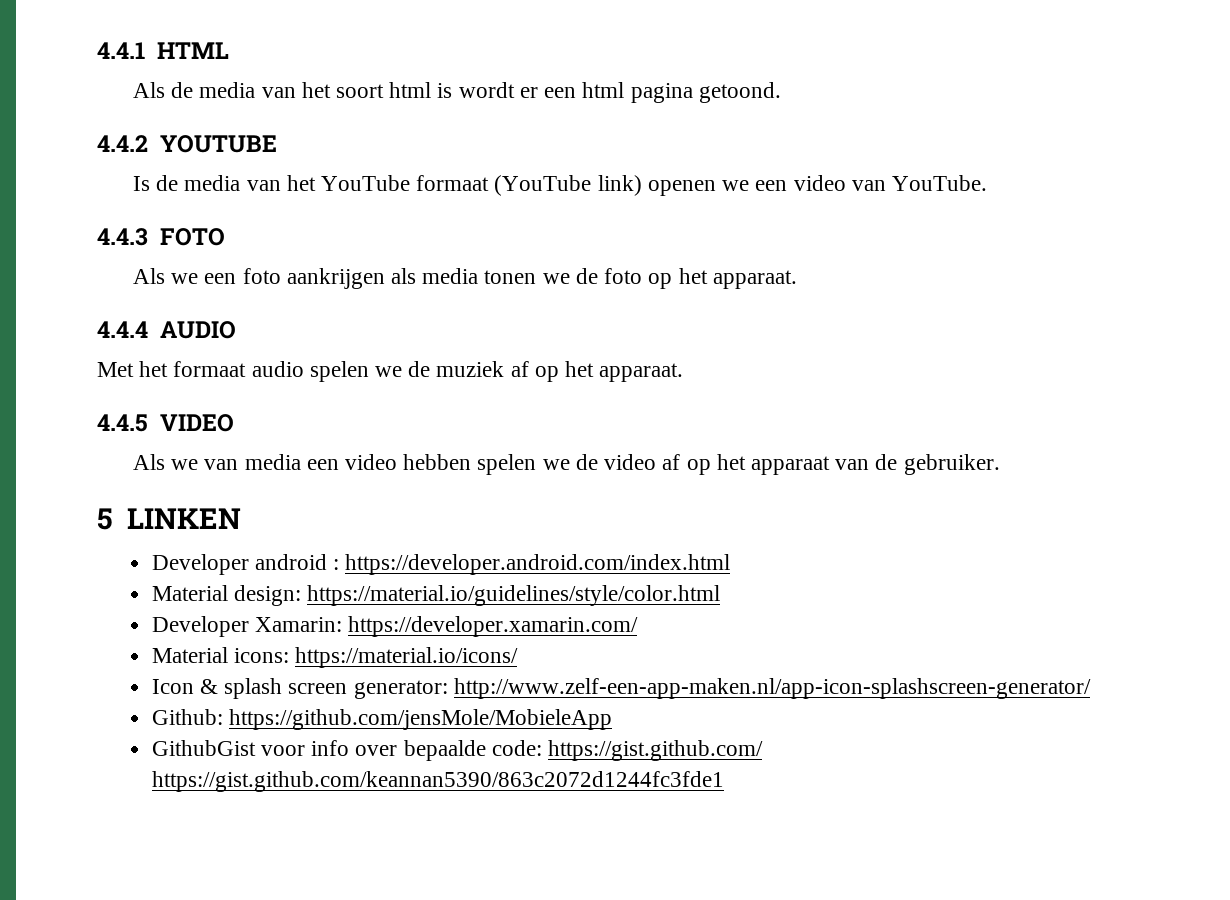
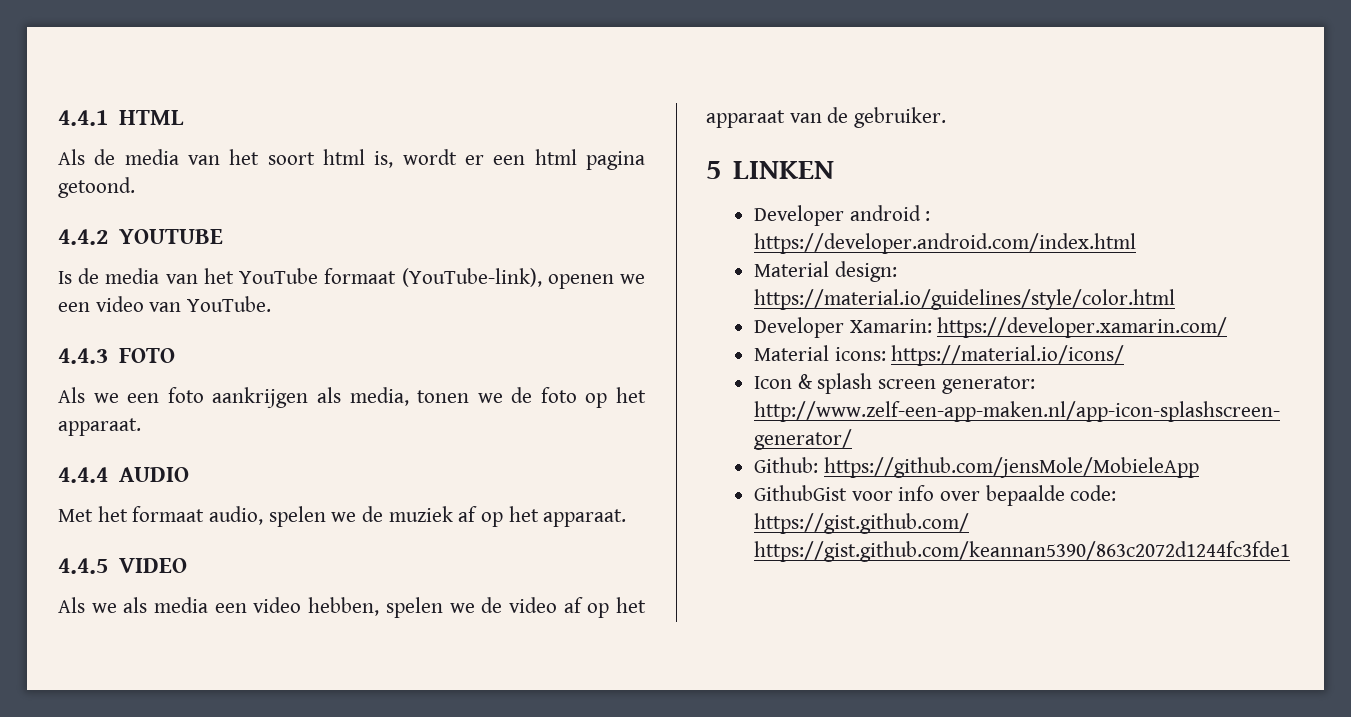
[437,83,453,98] is -> [374,151,394,168] is,
[494,175,642,196] (YouTube link) -> [401,268,542,287] (YouTube-link),
[422,268,479,284] media -> [349,387,409,406] media,
[251,361,304,377] audio -> [209,506,264,525] audio,
[204,459,239,470] van -> [123,597,148,613] als
[403,454,472,470] hebben -> [308,597,380,616] hebben,

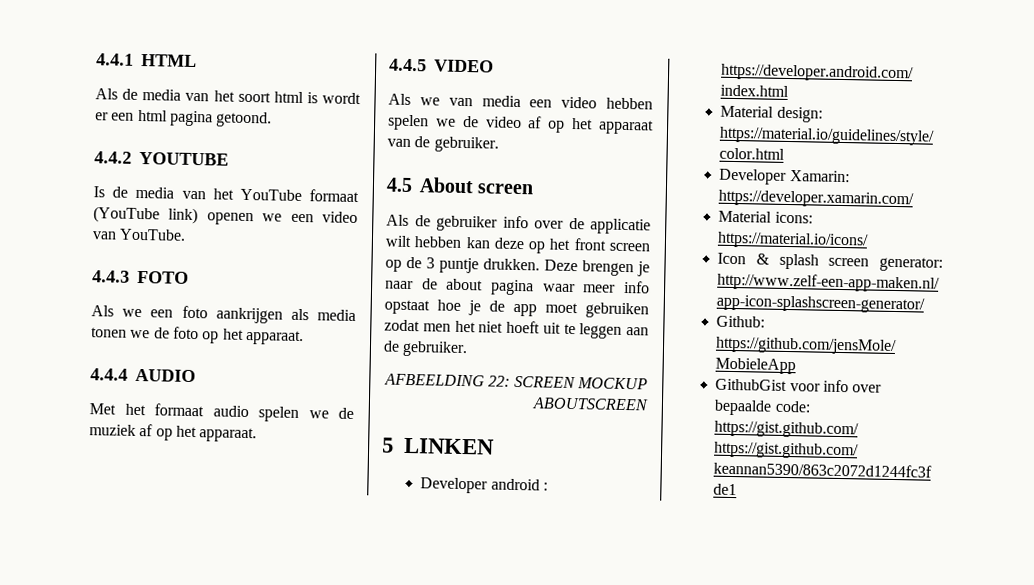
[374,151,394,168] is, -> [306,92,318,104] is
[401,268,542,287] (YouTube-link), -> [93,206,199,225] (YouTube link)
[349,387,409,406] media, -> [317,309,356,322] media
[209,506,264,525] audio, -> [212,405,249,418] audio
[123,597,148,613] als -> [448,97,473,107] van
[308,597,380,616] hebben, -> [606,97,653,110] hebben
(947, 117) none -> [386,177,535,195] [386,214,651,235] [385,235,650,254] [385,256,650,277] [385,278,650,296] [384,299,649,319] [384,319,649,339] [383,340,469,358] [384,373,648,390] [532,397,649,411] // 4.5 About screen // Als de gebruiker info over de applicatie wilt hebben kan deze op het front screen op de 3 puntje drukken. Deze brengen je naar de about pagina waar meer info opstaat hoe je de app moet gebruiken zodat men het niet hoeft uit te leggen aan de gebruiker. // AFBEELDING 22: SCREEN MOCKUP ABOUTSCREEN

